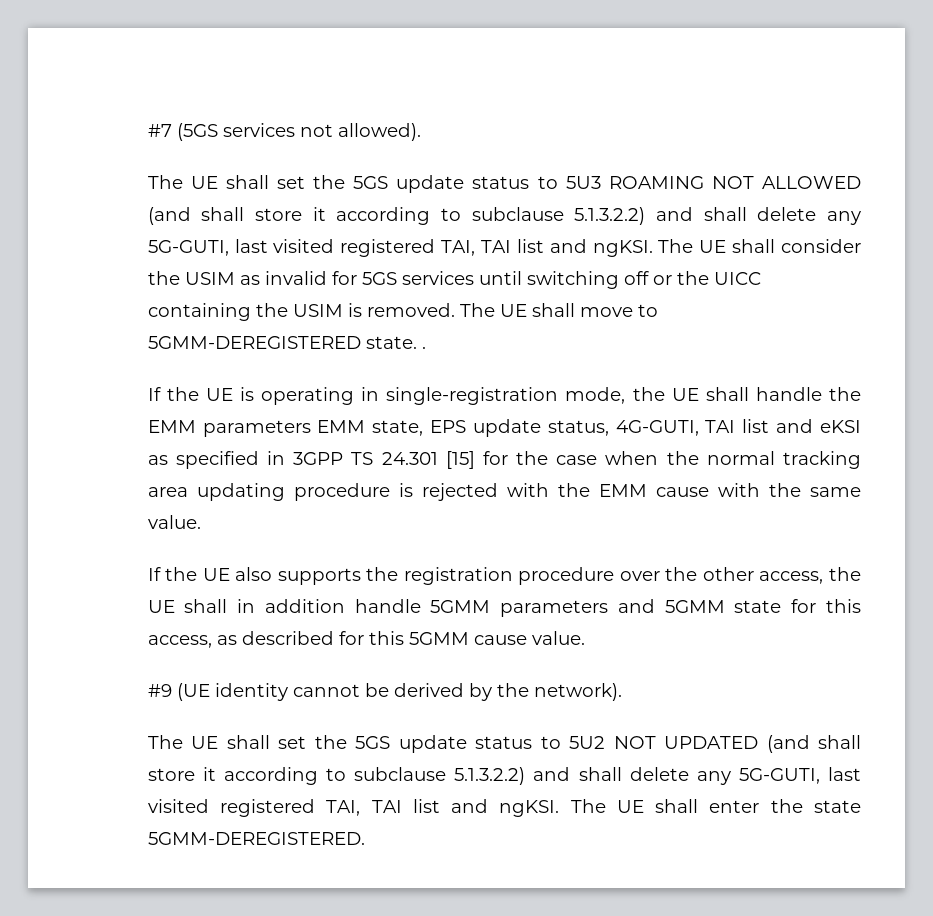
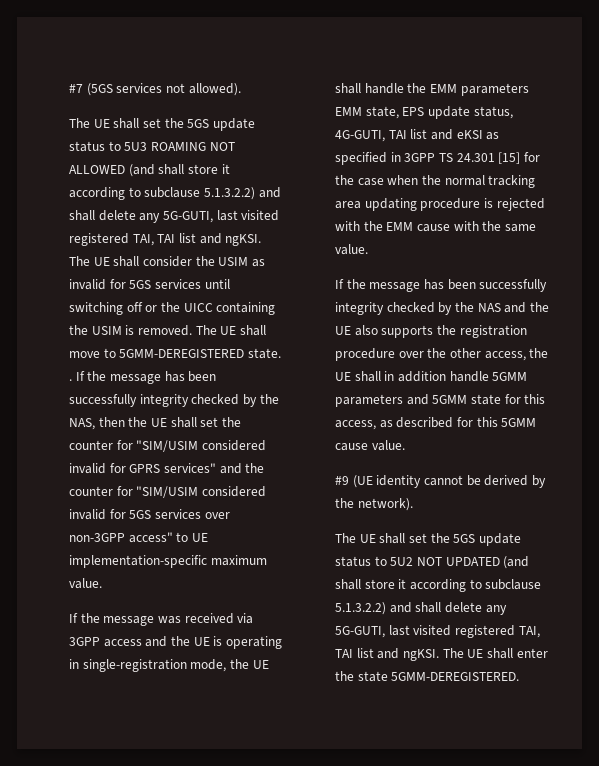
[147,387,161,401] // If -> [75,371,217,384] [69,394,279,407] [69,417,241,430] [69,440,266,452] [69,463,265,474] [69,486,266,498] [69,509,230,520] [69,532,208,543] [69,555,267,568] [69,578,103,589] [69,613,254,626] [69,636,168,647] If the message has been successfully integrity checked by the NAS, then the UE shall set the counter for "SIM/USIM considered invalid for GPRS services" and the counter for "SIM/USIM considered invalid for 5GS services over non-3GPP access" to UE implementation-specific maximum value. // If the message was received via 3GPP access and
(198, 574) none -> [369,279,548,292] [335,302,549,315] message has been successfully integrity checked by the NAS and the

